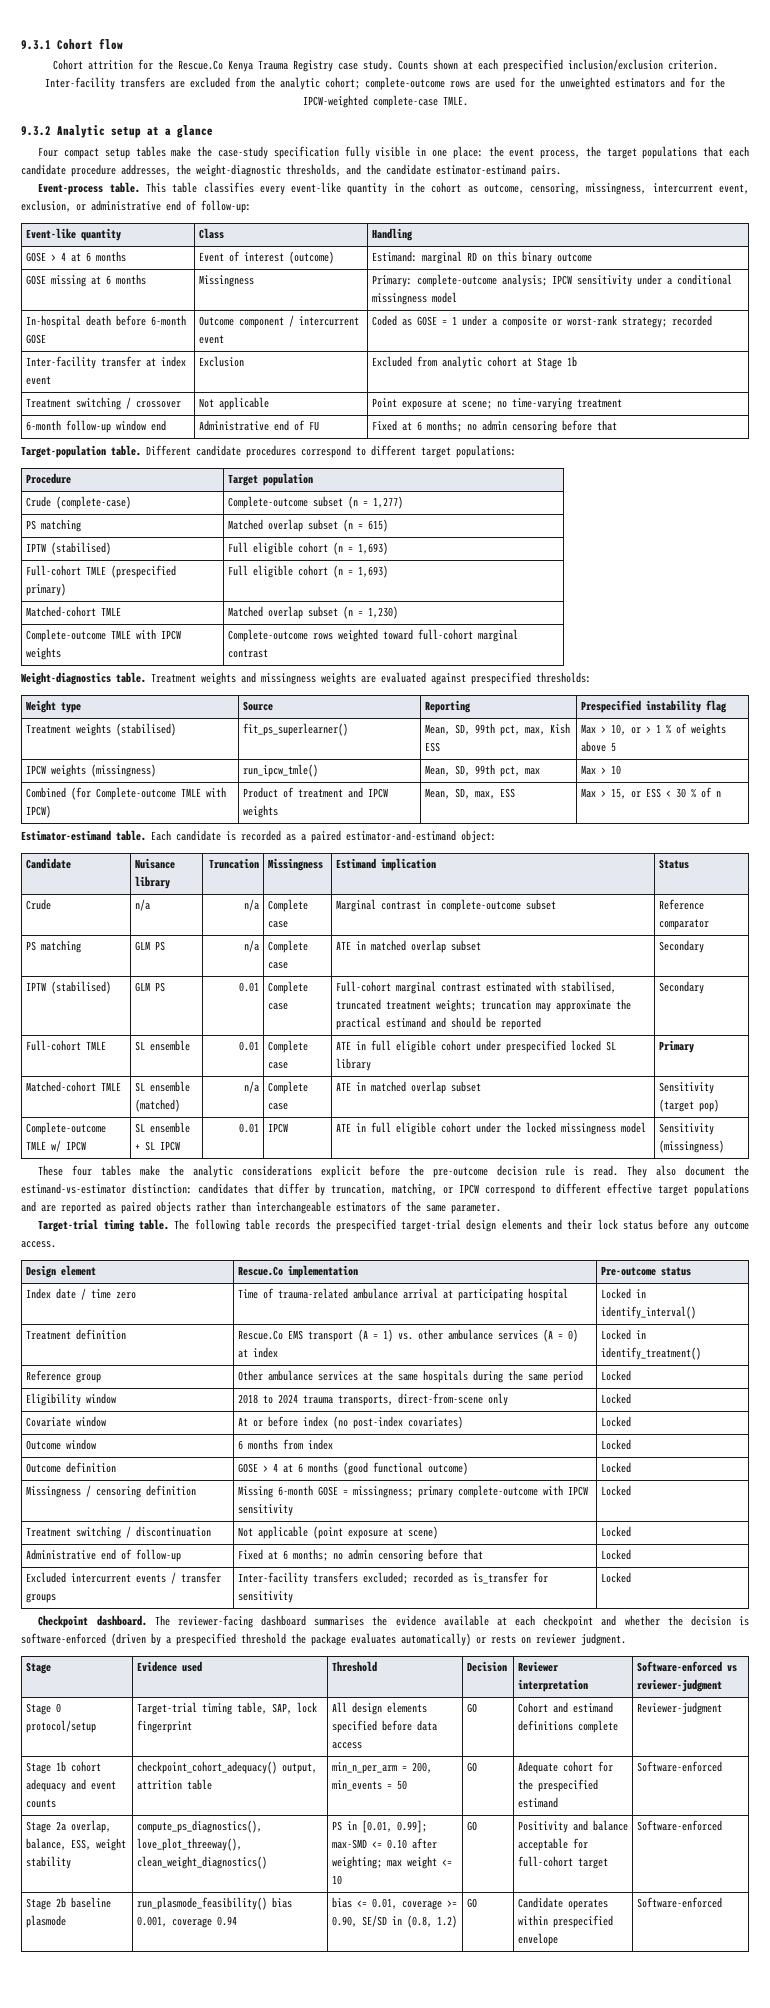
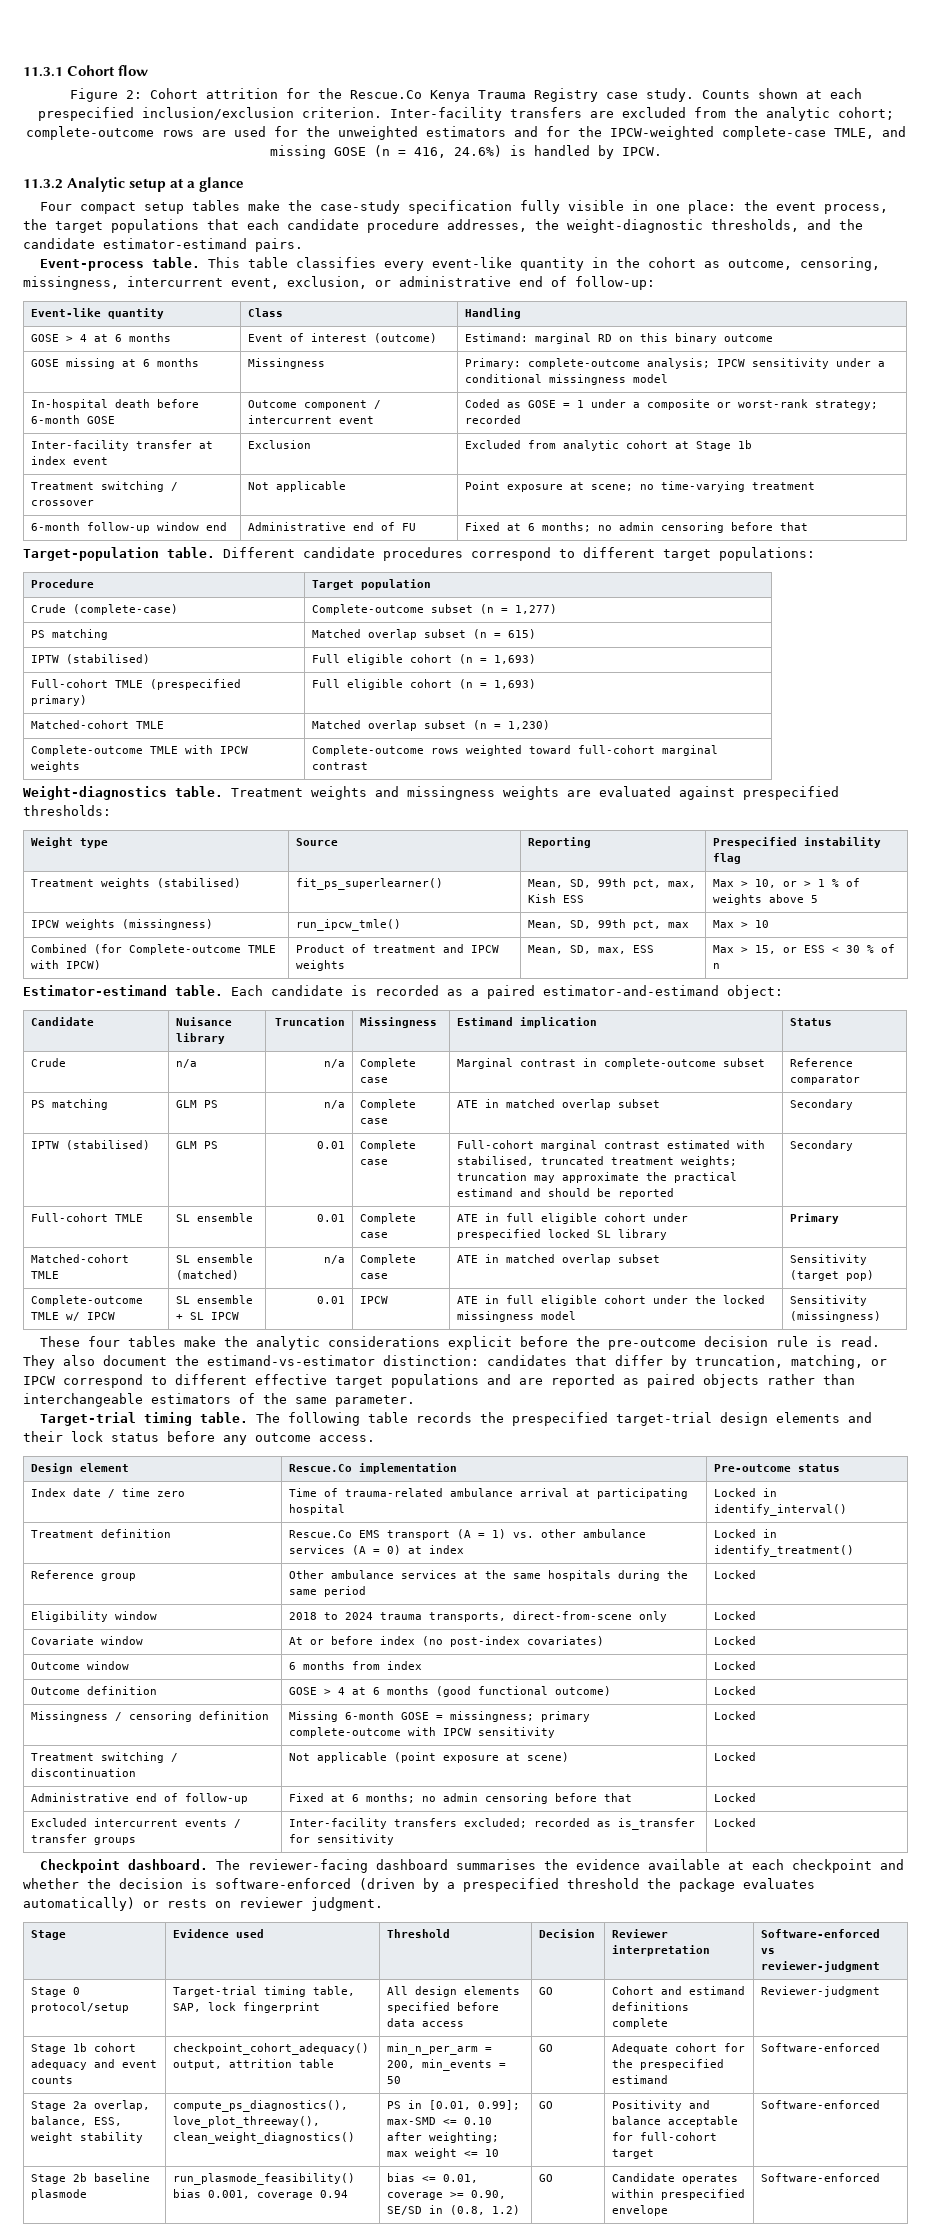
[21,40,51,50] 9.3.1 -> [23,67,63,77] 11.3.1
(123, 44) none -> [69,88,142,102] Figure 2:
[442,96,468,106] [21,126,51,136] TMLE. // 9.3.2 -> [833,126,906,139] [269,145,662,159] [23,179,63,189] TMLE, and missing GOSE (n = 416, 24.6%) is handled by IPCW. // 11.3.2

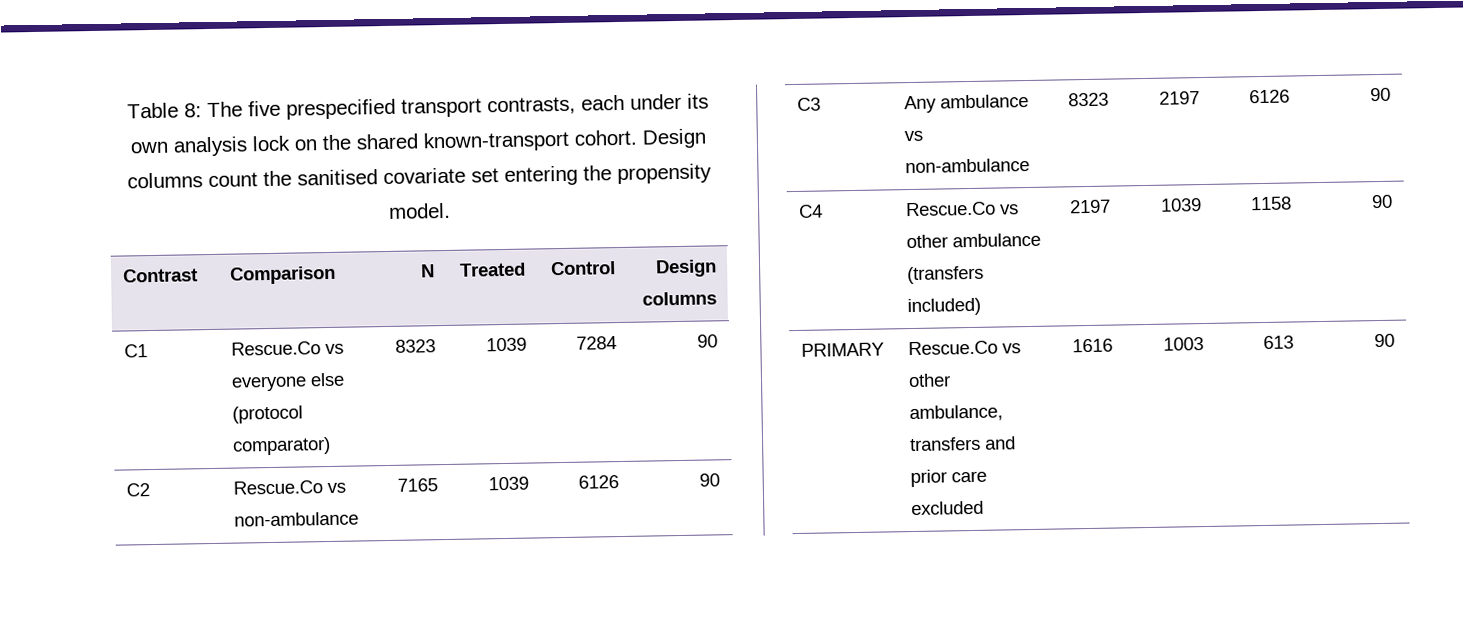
[23,65,149,77] [69,88,862,102] [37,107,894,121] [25,126,906,140] [269,145,662,159] [23,177,245,192] [40,200,889,214] [23,219,863,233] [23,238,303,252] [40,257,881,271] [23,276,655,290] [31,308,165,319] [248,308,284,317] [465,308,522,319] [31,333,172,342] [248,333,438,343] [465,333,774,344] [31,358,200,369] [248,358,326,369] [465,358,886,369] [465,374,669,385] [31,399,200,410] [31,415,116,424] [248,400,382,410] [248,415,375,424] [465,399,879,410] [465,415,522,424] [31,440,214,451] [31,456,109,465] [248,440,312,449] [465,440,753,451] [31,481,179,492] [31,500,95,506] [248,481,347,492] [465,481,816,492] [31,522,228,533] [248,522,417,531] [465,522,809,533] [23,547,815,561] [31,579,95,588] [312,579,432,590] [31,604,179,615] [312,604,558,615] [31,629,109,640] [312,629,537,640] [31,654,151,664] [312,654,537,665] [31,679,242,690] [31,695,88,706] [312,679,537,690] [31,720,165,729] [312,720,551,731] [31,745,249,756] [31,761,81,772] [312,745,719,756] [312,762,369,770] [23,786,839,800] [23,805,111,816] [31,837,109,848] [296,838,339,846] [528,837,592,848] [713,837,882,848] [713,853,742,864] [31,878,242,889] [296,878,444,890] [528,878,697,889] [528,894,585,903] [713,878,861,888] [713,894,819,905] [31,919,214,930] [296,919,402,931] [528,919,690,930] [713,920,770,928] [31,944,277,955] [31,960,102,970] [296,944,500,953] [296,960,346,971] [528,945,655,954] [713,944,896,954] [713,963,721,969] [23,985,783,999] [31,1017,95,1026] [176,1017,233,1026] [176,1033,226,1044] [274,1017,345,1026] [360,1017,438,1028] [457,1017,598,1028] [790,1018,833,1026] [31,1058,67,1067] [176,1059,198,1068] [323,1059,345,1068] [360,1058,417,1069] [360,1077,389,1083] [457,1058,766,1069] [790,1058,854,1067] [790,1075,861,1085] [31,1099,109,1110] [176,1100,219,1108] [323,1100,345,1109] [360,1099,417,1110] [360,1118,389,1124] [457,1099,661,1110] [790,1099,854,1110] [31,1140,151,1150] [176,1141,219,1149] [316,1141,345,1149] [360,1140,417,1151] [360,1159,389,1165] [457,1140,766,1151] [457,1156,738,1167] [457,1172,738,1183] [457,1188,675,1199] [790,1140,854,1151] [31,1213,144,1222] [176,1213,254,1222] [316,1214,345,1222] [360,1213,417,1224] [360,1232,389,1238] [457,1213,689,1224] [457,1229,668,1240] [790,1213,840,1224] [31,1254,130,1263] [31,1271,60,1279] [176,1254,254,1263] [176,1270,240,1280] [323,1255,345,1264] [360,1254,417,1265] [360,1273,389,1279] [457,1254,661,1265] [790,1254,868,1265] [790,1270,875,1281] [31,1295,144,1306] [31,1312,116,1321] [176,1295,254,1304] [176,1312,240,1320] [316,1296,345,1304] [360,1296,389,1304] [457,1295,766,1306] [457,1311,577,1322] [790,1295,868,1306] [790,1311,882,1322] [40,1336,881,1350] [23,1355,887,1369] [23,1374,855,1388] [23,1393,415,1407] [40,1412,873,1426] [23,1431,375,1445] [31,1463,130,1474] [289,1463,458,1474] [714,1464,841,1472] [31,1488,186,1498] [289,1488,689,1499] [289,1504,346,1515] [714,1488,778,1497] [714,1504,848,1516] [31,1529,172,1538] [289,1529,647,1540] [289,1545,465,1555] [714,1529,778,1538] [714,1545,855,1557] [31,1570,137,1581] [289,1570,689,1581] [289,1586,367,1597] [714,1570,757,1579] [31,1611,158,1622] [289,1611,668,1622] [714,1611,757,1620] [31,1636,144,1645] [289,1636,605,1647] [714,1636,757,1645] [31,1661,130,1670] [289,1661,423,1670] [714,1661,757,1670] [31,1686,158,1695] [289,1686,612,1697] [714,1686,757,1695] [31,1711,270,1722] [289,1711,591,1722] [289,1727,556,1738] [714,1711,757,1720] [31,1752,179,1763] [31,1768,137,1777] [289,1752,570,1763] [714,1752,757,1761] [31,1793,249,1804] [289,1793,633,1804] [714,1793,757,1802] [31,1818,242,1828] [31,1834,137,1845] [289,1818,696,1830] [289,1834,395,1845] [714,1818,757,1827] [40,1859,905,1873] [23,1878,815,1892] [23,1897,383,1911] [31,1930,67,1940] [173,1929,265,1938] [387,1929,451,1938] [539,1929,596,1938] [612,1929,669,1938] [612,1945,711,1956] [761,1929,881,1938] [761,1948,776,1954] [761,1961,881,1972] [31,1987,81,1997] [31,2002,130,2013] [173,1986,356,1997] [173,2002,321,2013] [387,1986,521,1997] [387,2002,500,2013] [387,2018,465,2027] [539,1987,554,1995] [612,1986,746,1995] [612,2002,690,2011] [612,2018,669,2029] [761,1986,881,1997] [31,2043,137,2054] [31,2059,158,2070] [31,2076,74,2084] [173,2043,370,2055] [173,2059,335,2070] [387,2043,493,2055] [387,2059,507,2071] [387,2076,402,2084] [539,2044,554,2052] [612,2043,746,2054] [612,2059,725,2070] [612,2075,669,2084] [761,2043,881,2052] [31,2100,151,2111] [31,2116,123,2126] [31,2132,144,2143] [173,2100,349,2112] [173,2116,321,2128] [173,2132,356,2144] [387,2100,521,2110] [387,2117,493,2125] [387,2132,500,2143] [387,2148,500,2159] [539,2101,554,2109] [612,2100,711,2111] [612,2116,739,2127] [612,2132,718,2141] [612,2149,655,2159] [761,2100,881,2109] [31,2173,151,2184] [31,2189,88,2200] [173,2173,356,2185] [173,2189,349,2200] [387,2173,479,2183] [387,2190,507,2200] [387,2205,521,2215] [539,2174,554,2182] [612,2173,739,2184] [612,2189,746,2200] [612,2205,669,2216] [761,2173,881,2182] 11.3.1 Cohort flow // Figure 2: Cohort attrition for the Rescue.Co Kenya Trauma Registry case study. Counts shown at each prespecified inclusion/exclusion criterion. Inter-facility transfers are excluded from the analytic cohort; complete-outcome rows are used for the unweighted estimators and for the IPCW-weighted complete-case TMLE, and missing GOSE (n = 416, 24.6%) is handled by IPCW. // 11.3.2 Analytic setup at a glance // Four compact setup tables make the case-study specification fully visible in one place: the event process, the target populations that each candidate procedure addresses, the weight-diagnostic thresholds, and the candidate estimator-estimand pairs. // Event-process table. This table classifies every event-like quantity in the cohort as outcome, censoring, missingness, intercurrent event, exclusion, or administrative end of follow-up: // Event-like quantity | Class | Handling // GOSE > 4 at 6 months | Event of interest (outcome) | Estimand: marginal RD on this binary outcome // GOSE missing at 6 months | Missingness | Primary: complete-outcome analysis; IPCW sensitivity under a conditional missingness model // In-hospital death before 6-month GOSE | Outcome component / intercurrent event | Coded as GOSE = 1 under a composite or worst-rank strategy; recorded // Inter-facility transfer at index event | Exclusion | Excluded from analytic cohort at Stage 1b // Treatment switching / crossover | Not applicable | Point exposure at scene; no time-varying treatment // 6-month follow-up window end | Administrative end of FU | Fixed at 6 months; no admin censoring before that // Target-population table. Different candidate procedures correspond to different target populations: // Procedure | Target population // Crude (complete-case) | Complete-outcome subset (n = 1,277) // PS matching | Matched overlap subset (n = 615) // IPTW (stabilised) | Full eligible cohort (n = 1,693) // Full-cohort TMLE (prespecified primary) | Full eligible cohort (n = 1,693) // Matched-cohort TMLE | Matched overlap subset (n = 1,230) // Complete-outcome TMLE with IPCW weights | Complete-outcome rows weighted toward full-cohort marginal contrast // Weight-diagnostics table. Treatment weights and missingness weights are evaluated against prespecified thresholds: // Weight type | Source | Reporting | Prespecified instability flag // Treatment weights (stabilised) | fit_ps_superlearner() | Mean, SD, 99th pct, max, Kish ESS | Max > 10, or > 1 % of weights above 5 // IPCW weights (missingness) | run_ipcw_tmle() | Mean, SD, 99th pct, max | Max > 10 // Combined (for Complete-outcome TMLE with IPCW) | Product of treatment and IPCW weights | Mean, SD, max, ESS | Max > 15, or ESS < 30 % of n // Estimator-estimand table. Each candidate is recorded as a paired estimator-and-estimand object: // Candidate | Nuisance library | Truncation | Missingness | Estimand implication | Status // Crude | n/a | n/a | Complete case | Marginal contrast in complete-outcome subset | Reference comparator // PS matching | GLM PS | n/a | Complete case | ATE in matched overlap subset | Secondary // IPTW (stabilised) | GLM PS | 0.01 | Complete case | Full-cohort marginal contrast estimated with stabilised, truncated treatment weights; truncation may approximate the practical estimand and should be reported | Secondary // Full-cohort TMLE | SL ensemble | 0.01 | Complete case | ATE in full eligible cohort under prespecified locked SL library | Primary // Matched-cohort TMLE | SL ensemble (matched) | n/a | Complete case | ATE in matched overlap subset | Sensitivity (target pop) // Complete-outcome TMLE w/ IPCW | SL ensemble + SL IPCW | 0.01 | IPCW | ATE in full eligible cohort under the locked missingness model | Sensitivity (missingness) // These four tables make the analytic considerations explicit before the pre-outcome decision rule is read. They also document the estimand-vs-estimator distinction: candidates that differ by truncation, matching, or IPCW correspond to different effective target populations and are reported as paired objects rather than interchangeable estimators of the same parameter. // Target-trial timing table. The following table records the prespecified target-trial design elements and their lock status before any outcome access. // Design element | Rescue.Co implementation | Pre-outcome status // Index date / time zero | Time of trauma-related ambulance arrival at participating hospital | Locked in identify_interval() // Treatment definition | Rescue.Co EMS transport (A = 1) vs. other ambulance services (A = 0) at index | Locked in identify_treatment() // Reference group | Other ambulance services at the same hospitals during the same period | Locked // Eligibility window | 2018 to 2024 trauma transports, direct-from-scene only | Locked // Covariate window | At or before index (no post-index covariates) | Locked // Outcome window | 6 months from index | Locked // Outcome definition | GOSE > 4 at 6 months (good functional outcome) | Locked // Missingness / censoring definition | Missing 6-month GOSE = missingness; primary complete-outcome with IPCW sensitivity | Locked // Treatment switching / discontinuation | Not applicable (point exposure at scene) | Locked // Administrative end of follow-up | Fixed at 6 months; no admin censoring before that | Locked // Excluded intercurrent events / transfer groups | Inter-facility transfers excluded; recorded as is_transfer for sensitivity | Locked // Checkpoint dashboard. The reviewer-facing dashboard summarises the evidence available at each checkpoint and whether the decision is software-enforced (driven by a prespecified threshold the package evaluates automatically) or rests on reviewer judgment. // Stage | Evidence used | Threshold | Decision | Reviewer interpretation | Software-enforced vs reviewer-judgment // Stage 0 protocol/setup | Target-trial timing table, SAP, lock fingerprint | All design elements specified before data access | GO | Cohort and estimand definitions complete | Reviewer-judgment // Stage 1b cohort adequacy and event counts | checkpoint_cohort_adequacy() output, attrition table | min_n_per_arm = 200, min_events = 50 | GO | Adequate cohort for the prespecified estimand | Software-enforced // Stage 2a overlap, balance, ESS, weight stability | compute_ps_diagnostics(), love_plot_threeway(), clean_weight_diagnostics() | PS in [0.01, 0.99]; max-SMD <= 0.10 after weighting; max weight <= 10 | GO | Positivity and balance acceptable for full-cohort target | Software-enforced // Stage 2b baseline plasmode | run_plasmode_feasibility() bias 0.001, coverage 0.94 | bias <= 0.01, coverage >= 0.90, SE/SD in (0.8, 1.2) | GO | Candidate operates within prespecified envelope | Software-enforced -> [126,93,709,120] [129,128,707,157] [126,163,712,189] [387,202,451,219] [123,268,199,283] [230,265,337,285] [419,264,435,278] [458,262,526,277] [549,261,616,276] [654,259,717,278] [641,291,717,306] [124,344,149,358] [231,341,345,356] [231,372,346,392] [232,405,304,424] [232,436,332,456] [394,339,436,353] [485,337,527,352] [575,336,617,350] [696,334,718,348] [126,483,151,497] [233,480,347,495] [234,511,360,527] [396,478,438,492] [487,476,529,491] [577,475,619,489] [698,473,720,487] [797,97,822,111] [904,93,1030,114] [904,130,924,142] [905,157,1031,174] [1067,92,1109,107] [1158,91,1200,105] [1248,89,1290,104] [1369,87,1391,102] [799,204,824,218] [905,201,1020,217] [906,232,1042,249] [907,265,985,285] [907,297,982,317] [1068,199,1111,214] [1159,198,1202,212] [1249,196,1292,211] [1370,194,1393,209] [801,342,885,357] [908,340,1022,356] [908,373,952,388] [909,404,1004,423] [910,436,1017,452] [910,469,988,488] [911,500,985,516] [1071,338,1113,353] [1162,337,1204,351] [1262,335,1294,350] [1373,333,1395,348] Table 8: The five prespecified transport contrasts, each under its own analysis lock on the shared known-transport cohort. Design columns count the sanitised covariate set entering the propensity model. // Contrast | Comparison | N | Treated | Control | Design columns // C1 | Rescue.Co vs everyone else (protocol comparator) | 8323 | 1039 | 7284 | 90 // C2 | Rescue.Co vs non-ambulance | 7165 | 1039 | 6126 | 90 // C3 | Any ambulance vs non-ambulance | 8323 | 2197 | 6126 | 90 // C4 | Rescue.Co vs other ambulance (transfers included) | 2197 | 1039 | 1158 | 90 // PRIMARY | Rescue.Co vs other ambulance, transfers and prior care excluded | 1616 | 1003 | 613 | 90

